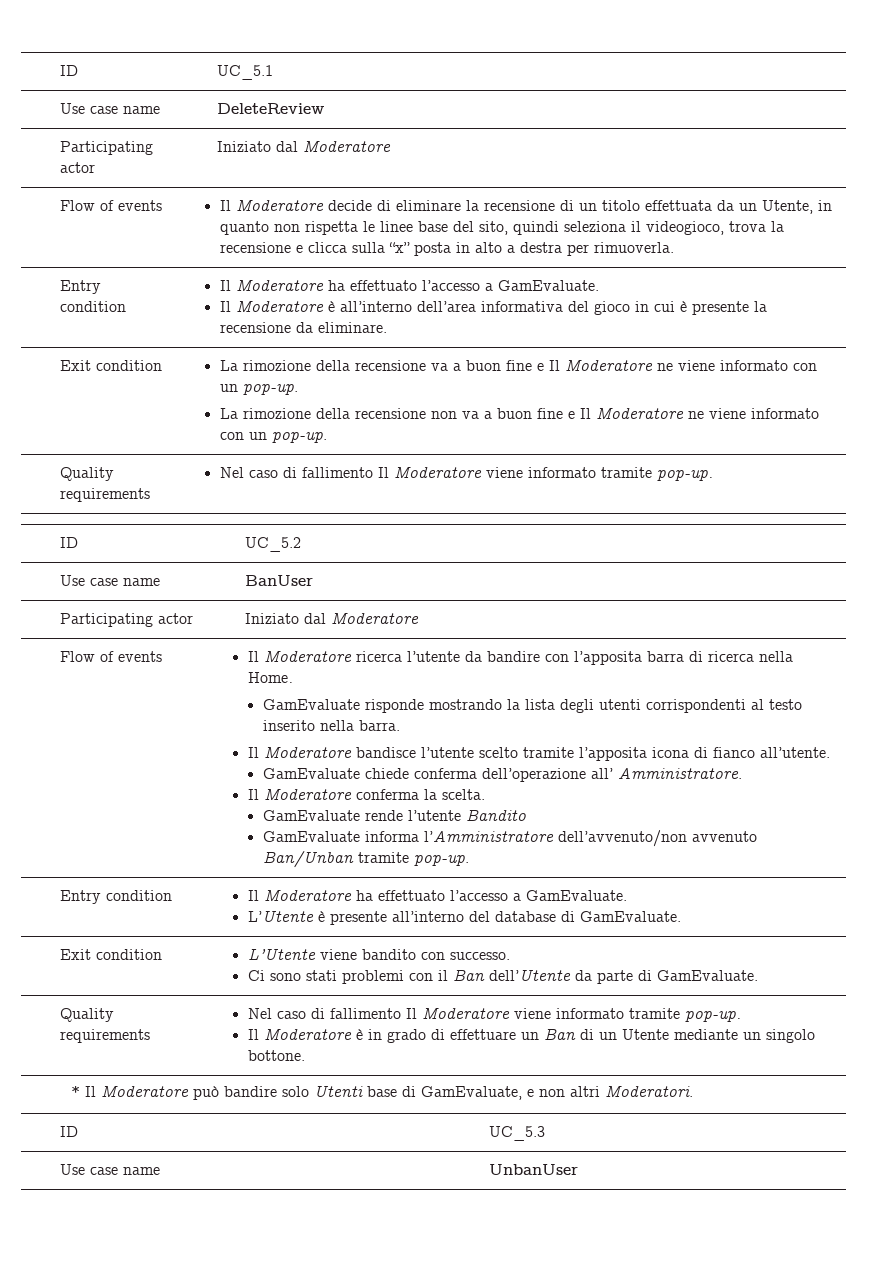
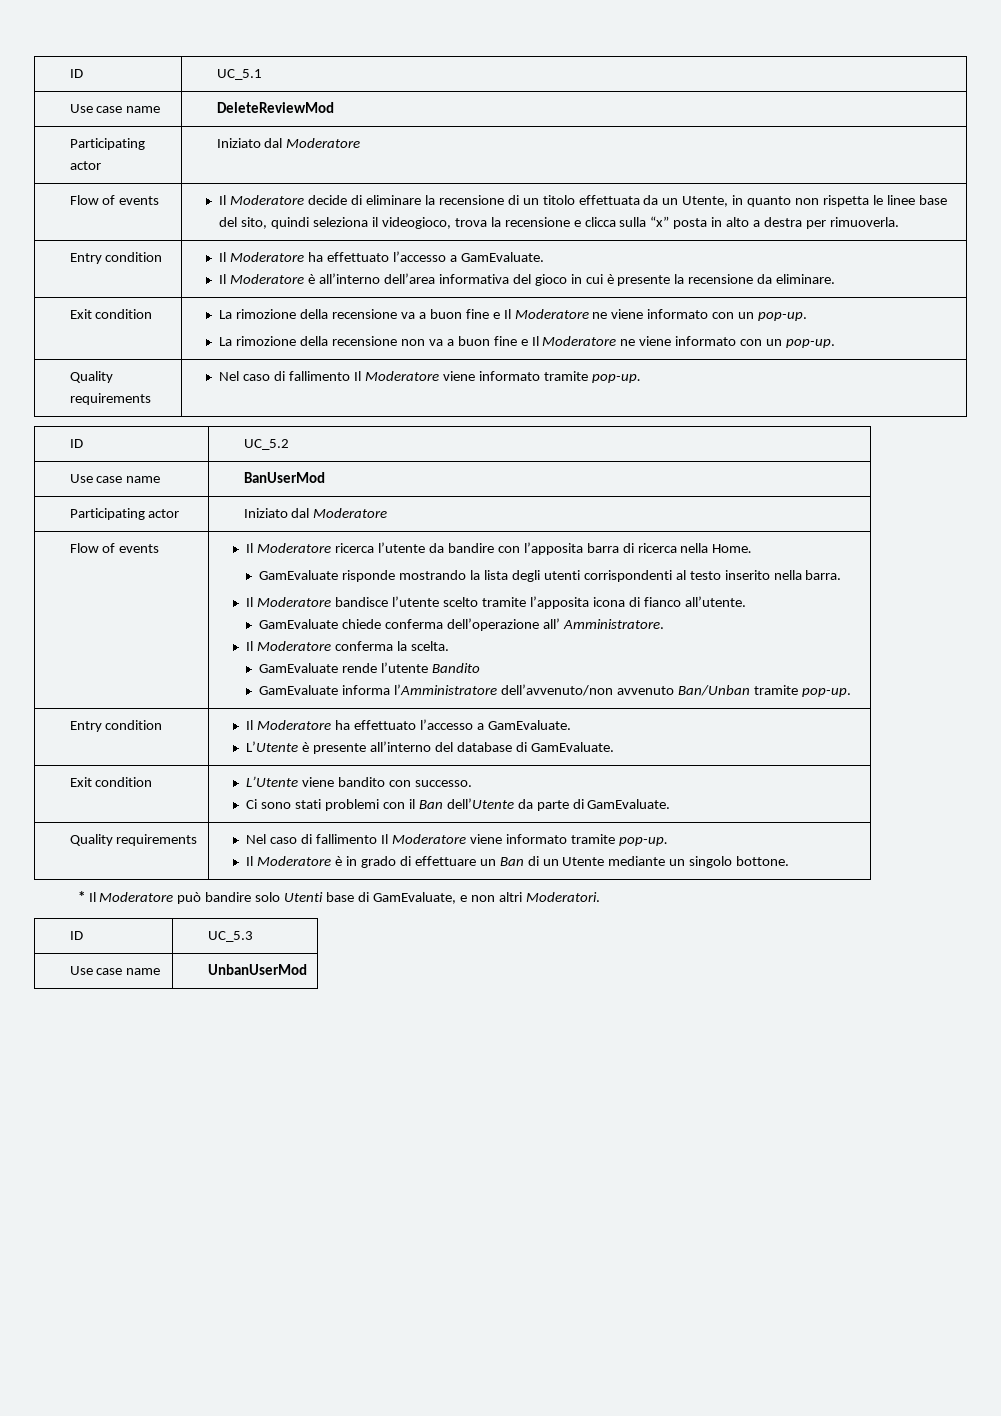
[216,103,324,114] DeleteReview -> [216,102,334,113] DeleteReviewMod
[244,575,313,586] BanUser -> [243,472,325,483] BanUserMod
[488,1164,578,1175] UnbanUser -> [207,964,307,975] UnbanUserMod

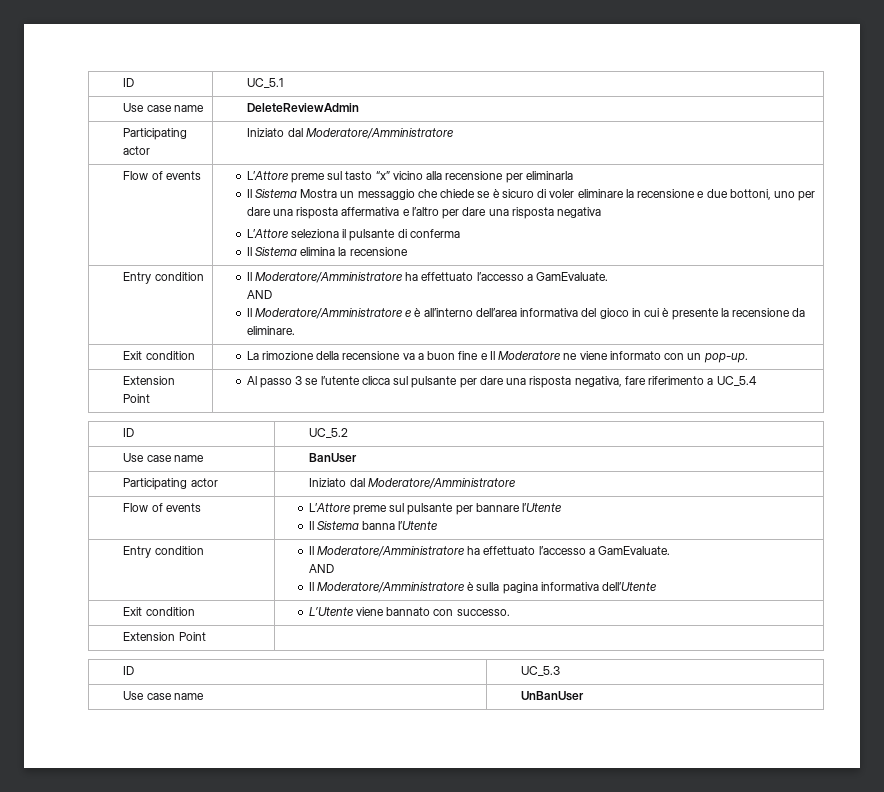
[216,102,334,113] [69,138,145,150] [69,161,101,170] [216,138,361,148] [69,195,160,205] [219,195,947,207] [219,216,899,229] [69,252,163,264] [219,251,544,262] [219,274,305,284] DeleteReviewMod // Participating actor | Iniziato dal Moderatore // Flow of events | Il Moderatore decide di eliminare la recensione di un titolo effettuata da un Utente, in quanto non rispetta le linee base del sito, quindi seleziona il videogioco, trova la recensione e clicca sulla “x” posta in alto a destra per rimuoverla. // Entry condition | Il Moderatore ha effettuato l’accesso a GamEvaluate. // Il Moderatore -> [247,103,360,112] [123,128,188,140] [123,146,151,155] [247,128,453,139] [123,171,201,180] [246,171,573,183] [246,189,816,201] [246,207,602,219] [246,229,460,241] [246,247,408,256] [123,272,204,284] [246,272,609,283] [247,290,273,299] [246,308,412,319] DeleteReviewAdmin // Participating actor | Iniziato dal Moderatore/Amministratore // Flow of events | L’Attore preme sul tasto “x” vicino alla recensione per eliminarla // Il Sistema Mostra un messaggio che chiede se è sicuro di voler eliminare la recensione e due bottoni, uno per dare una risposta affermativa e l’altro per dare una risposta negativa // L’Attore seleziona il pulsante di conferma // Il Sistema elimina la recensione // Entry condition | Il Moderatore/Amministratore ha effettuato l’accesso a GamEvaluate. // AND // Il Moderatore/Amministratore e
[219,336,835,348] [69,371,113,383] [69,393,151,405] [219,371,641,383] // La rimozione della recensione non va a buon fine e Il Moderatore ne viene informato con un pop-up. // Quality requirements | Nel caso di fallimento Il Moderatore viene informato tramite pop-up. -> [123,376,176,385] [123,394,151,403] [246,376,757,388] // Extension Point | Al passo 3 se l’utente clicca sul pulsante per dare una risposta negativa, fare riferimento a UC_5.4
[243,472,325,483] [69,508,180,520] [243,508,388,518] [69,543,160,553] [246,542,753,555] [259,570,842,582] [246,596,746,609] [259,618,665,631] [246,641,450,651] [259,662,481,673] [259,684,851,697] [69,720,163,732] [246,719,571,730] [246,741,614,754] BanUserMod // Participating actor | Iniziato dal Moderatore // Flow of events | Il Moderatore ricerca l’utente da bandire con l’apposita barra di ricerca nella Home. // GamEvaluate risponde mostrando la lista degli utenti corrispondenti al testo inserito nella barra. // Il Moderatore bandisce l’utente scelto tramite l’apposita icona di fianco all’utente. // GamEvaluate chiede conferma dell’operazione all’ Amministratore. // Il Moderatore conferma la scelta. // GamEvaluate rende l’utente Bandito // GamEvaluate informa l’Amministratore dell’avvenuto/non avvenuto Ban/Unban tramite pop-up. // Entry condition | Il Moderatore ha effettuato l’accesso a GamEvaluate. // L’Utente è presente all’interno del database di GamEvaluate. -> [309,453,358,463] [123,478,218,490] [309,478,515,489] [123,503,201,512] [308,503,562,515] [308,521,438,530] [123,546,204,558] [308,546,671,557] [309,564,335,573] [308,582,657,594] BanUser // Participating actor | Iniziato dal Moderatore/Amministratore // Flow of events | L’Attore preme sul pulsante per bannare l’Utente // Il Sistema banna l’Utente // Entry condition | Il Moderatore/Amministratore ha effettuato l’accesso a GamEvaluate. // AND // Il Moderatore/Amministratore è sulla pagina informativa dell’Utente
[338,777,386,787] bandito -> [386,607,431,616] bannato
[246,798,671,811] [69,834,198,846] [246,834,668,846] [246,856,790,868] [77,891,600,904] // Ci sono stati problemi con il Ban dell’Utente da parte di GamEvaluate. // Quality requirements | Nel caso di fallimento Il Moderatore viene informato tramite pop-up. // Il Moderatore è in grado di effettuare un Ban di un Utente mediante un singolo bottone. // * Il Moderatore può bandire solo Utenti base di GamEvaluate, e non altri Moderatori. -> [123,632,206,641] // Extension Point |
[207,964,307,975] UnbanUserMod -> [521,691,585,701] UnBanUser

